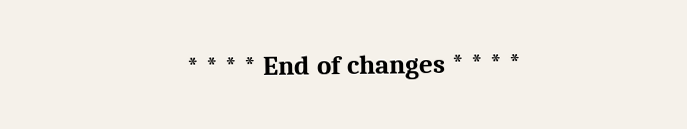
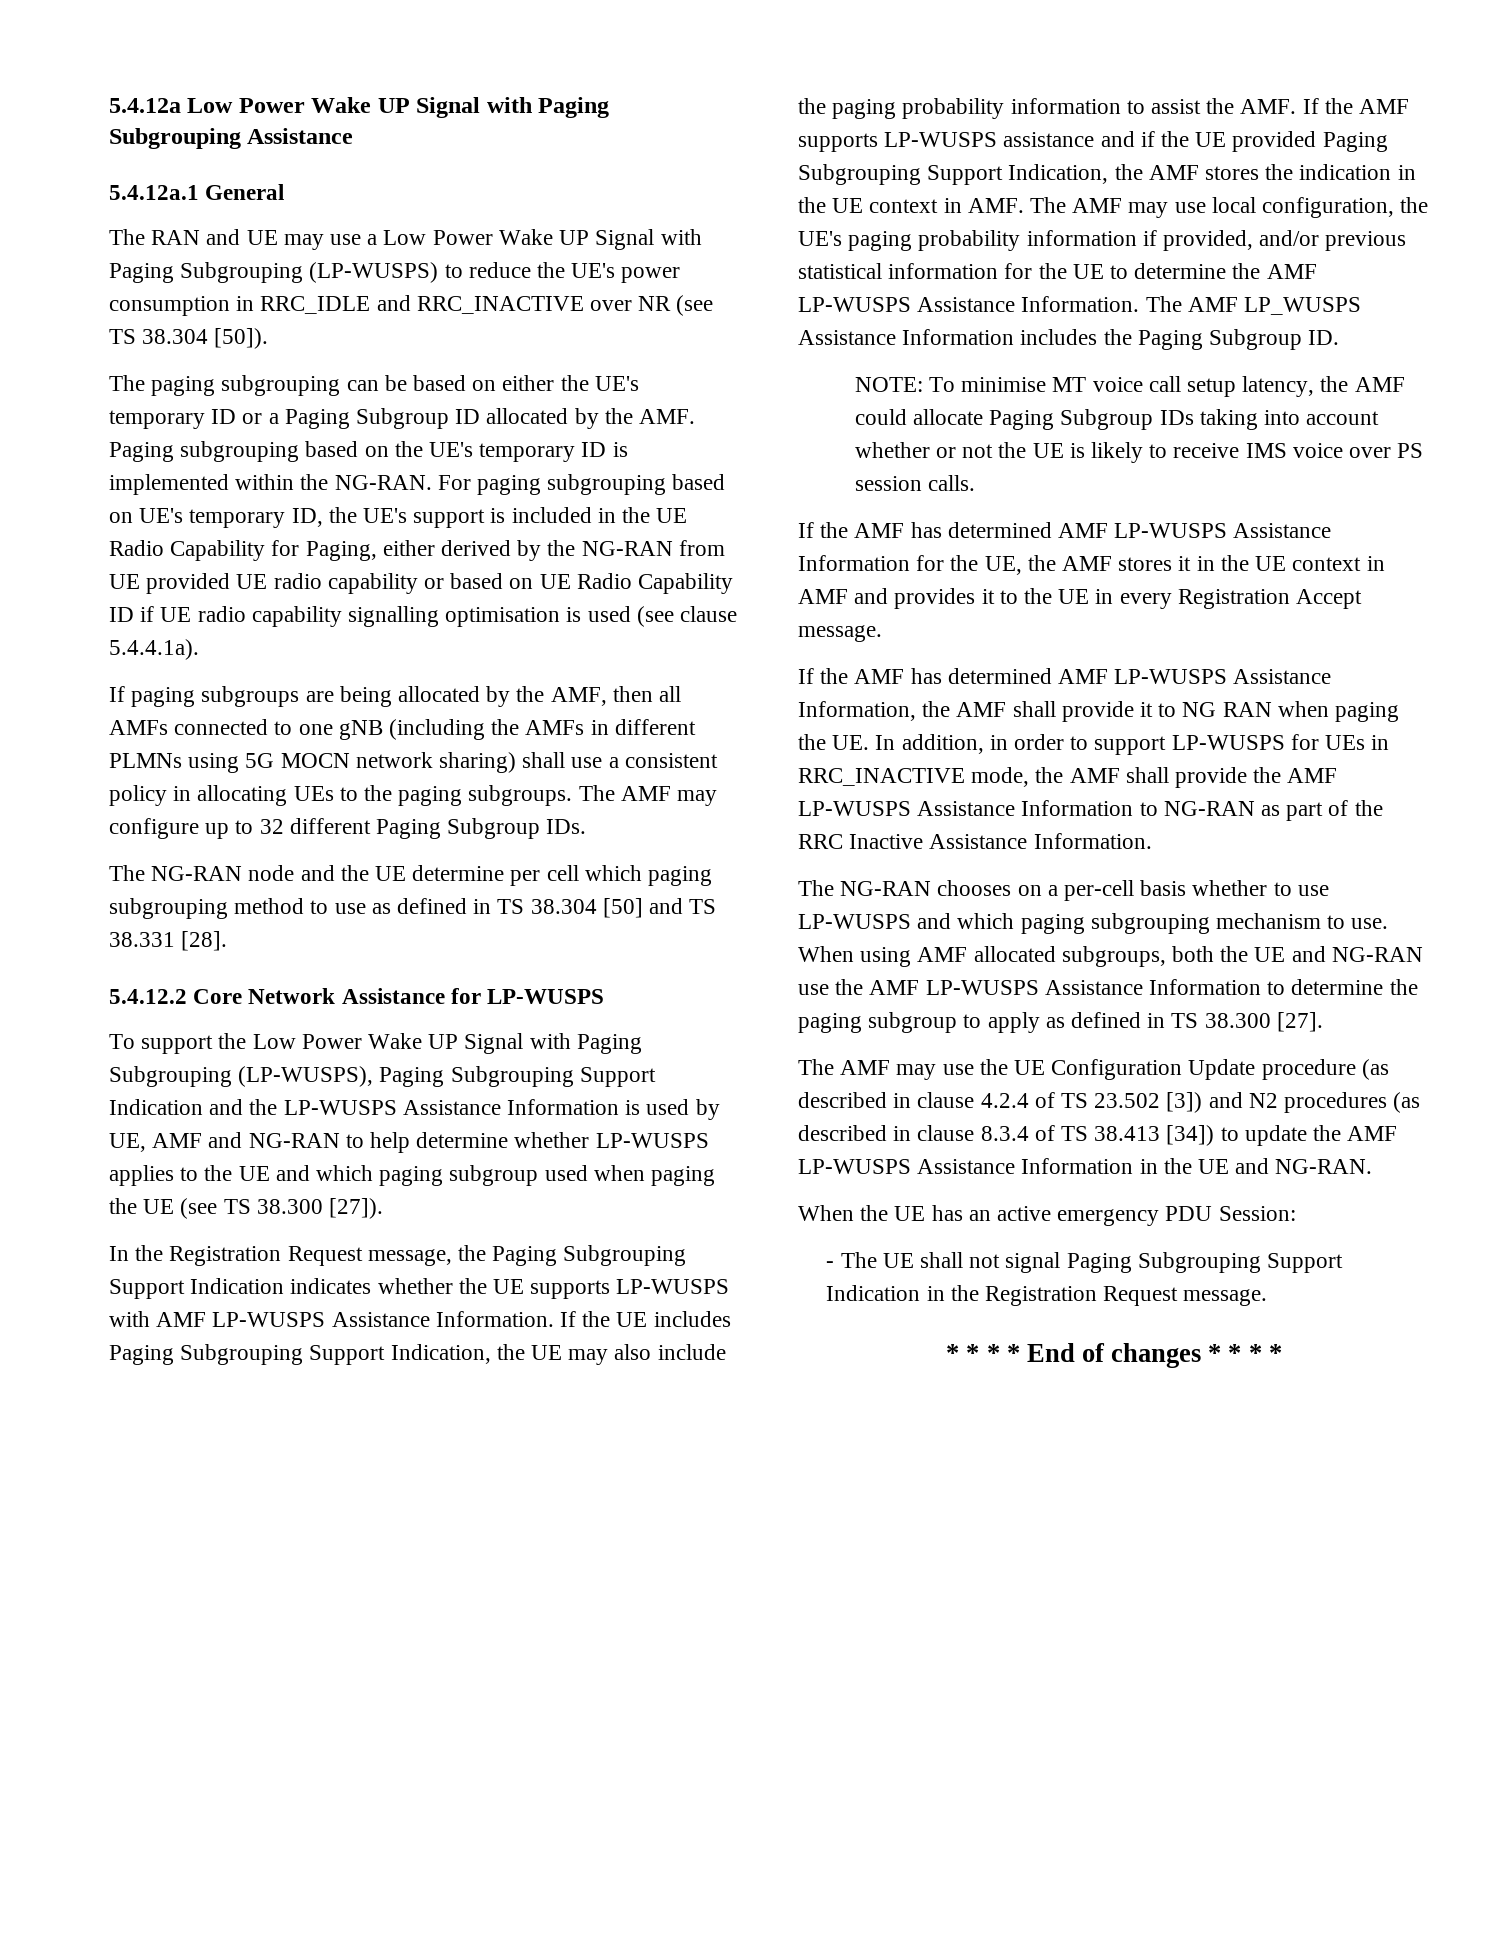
(185, 66) none -> [109,97,610,118] [109,128,354,149] [109,184,285,200] [109,229,702,250] [109,262,681,283] [109,295,714,316] [109,328,269,349] [109,375,639,396] [109,408,696,429] [109,441,628,462] [109,474,726,495] [109,507,688,528] [109,540,725,561] [109,573,734,594] [109,606,738,627] [109,639,199,660] [109,686,682,707] [109,719,696,740] [109,752,718,773] [109,785,718,806] [109,818,587,839] [109,865,713,886] [109,898,717,919] [109,931,228,951] [109,988,605,1004] [109,1033,642,1054] [109,1066,656,1087] [109,1099,720,1120] [109,1132,709,1153] [109,1165,716,1186] [109,1198,384,1219] [109,1245,687,1266] [109,1278,730,1299] [109,1311,731,1327] [109,1344,726,1365] [798,98,1410,119] [798,131,1388,152] [798,164,1416,185] [798,197,1429,218] [798,230,1407,251] [798,263,1317,279] [798,296,1362,315] [798,329,1340,350] [854,376,1405,397] [854,409,1380,430] [854,442,1424,463] [854,475,975,491] [798,522,1332,538] [798,555,1385,575] [798,588,1363,609] [798,625,882,642] [798,668,1332,684] [798,701,1400,722] [798,734,1390,755] [798,767,1338,788] [798,800,1383,821] [798,833,1152,849] [798,880,1329,901] [798,913,1389,934] [798,946,1423,967] [798,979,1418,995] [798,1012,1323,1033] [798,1059,1389,1080] [798,1092,1421,1113] [798,1125,1398,1146] [798,1158,1373,1174] [798,1205,1296,1226] [826,1252,1344,1273] [826,1285,1268,1306] 5.4.12a Low Power Wake UP Signal with Paging Subgrouping Assistance // 5.4.12a.1 General // The RAN and UE may use a Low Power Wake UP Signal with Paging Subgrouping (LP-WUSPS) to reduce the UE's power consumption in RRC_IDLE and RRC_INACTIVE over NR (see TS 38.304 [50]). // The paging subgrouping can be based on either the UE's temporary ID or a Paging Subgroup ID allocated by the AMF. Paging subgrouping based on the UE's temporary ID is implemented within the NG-RAN. For paging subgrouping based on UE's temporary ID, the UE's support is included in the UE Radio Capability for Paging, either derived by the NG-RAN from UE provided UE radio capability or based on UE Radio Capability ID if UE radio capability signalling optimisation is used (see clause 5.4.4.1a). // If paging subgroups are being allocated by the AMF, then all AMFs connected to one gNB (including the AMFs in different PLMNs using 5G MOCN network sharing) shall use a consistent policy in allocating UEs to the paging subgroups. The AMF may configure up to 32 different Paging Subgroup IDs. // The NG-RAN node and the UE determine per cell which paging subgrouping method to use as defined in TS 38.304 [50] and TS 38.331 [28]. // 5.4.12.2 Core Network Assistance for LP-WUSPS // To support the Low Power Wake UP Signal with Paging Subgrouping (LP-WUSPS), Paging Subgrouping Support Indication and the LP-WUSPS Assistance Information is used by UE, AMF and NG-RAN to help determine whether LP-WUSPS applies to the UE and which paging subgroup used when paging the UE (see TS 38.300 [27]). // In the Registration Request message, the Paging Subgrouping Support Indication indicates whether the UE supports LP-WUSPS with AMF LP-WUSPS Assistance Information. If the UE includes Paging Subgrouping Support Indication, the UE may also include the paging probability information to assist the AMF. If the AMF supports LP-WUSPS assistance and if the UE provided Paging Subgrouping Support Indication, the AMF stores the indication in the UE context in AMF. The AMF may use local configuration, the UE's paging probability information if provided, and/or previous statistical information for the UE to determine the AMF LP-WUSPS Assistance Information. The AMF LP_WUSPS Assistance Information includes the Paging Subgroup ID. // NOTE: To minimise MT voice call setup latency, the AMF could allocate Paging Subgroup IDs taking into account whether or not the UE is likely to receive IMS voice over PS session calls. // If the AMF has determined AMF LP-WUSPS Assistance Information for the UE, the AMF stores it in the UE context in AMF and provides it to the UE in every Registration Accept message. // If the AMF has determined AMF LP-WUSPS Assistance Information, the AMF shall provide it to NG RAN when paging the UE. In addition, in order to support LP-WUSPS for UEs in RRC_INACTIVE mode, the AMF shall provide the AMF LP-WUSPS Assistance Information to NG-RAN as part of the RRC Inactive Assistance Information. // The NG-RAN chooses on a per-cell basis whether to use LP-WUSPS and which paging subgrouping mechanism to use. When using AMF allocated subgroups, both the UE and NG-RAN use the AMF LP-WUSPS Assistance Information to determine the paging subgroup to apply as defined in TS 38.300 [27]. // The AMF may use the UE Configuration Update procedure (as described in clause 4.2.4 of TS 23.502 [3]) and N2 procedures (as described in clause 8.3.4 of TS 38.413 [34]) to update the AMF LP-WUSPS Assistance Information in the UE and NG-RAN. // When the UE has an active emergency PDU Session: // - The UE shall not signal Paging Subgrouping Support Indication in the Registration Request message. //

